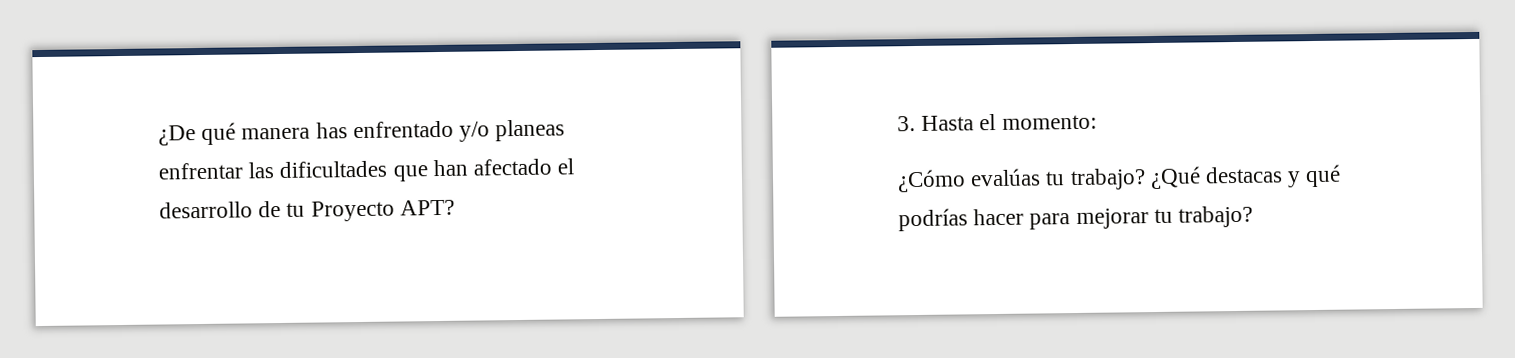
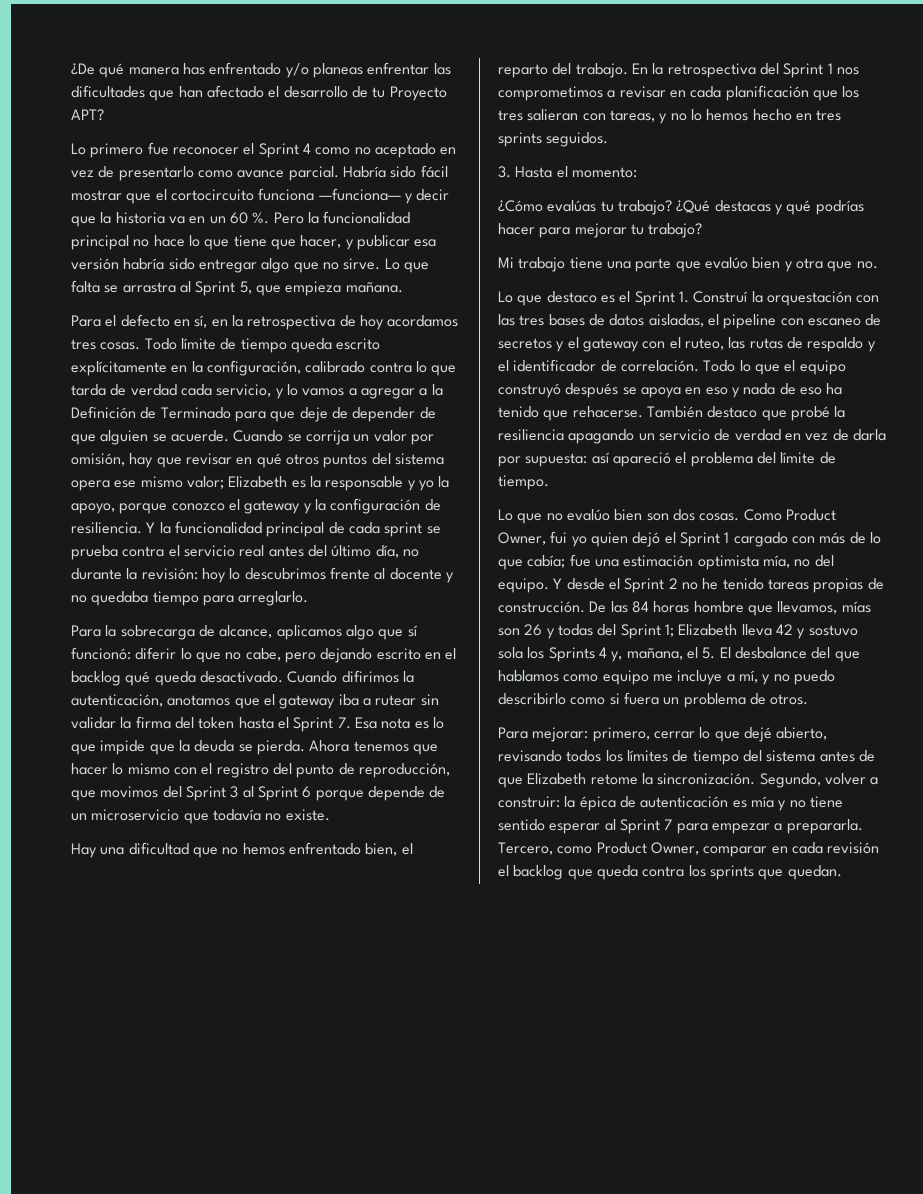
(455, 207) none -> [71,142,457,158] [71,165,448,181] [71,188,450,204] [71,211,411,227] [71,235,437,250] [71,258,429,273] [71,280,403,296] [71,314,459,330] [71,338,381,353] [71,360,457,376] [71,384,443,399] [71,406,436,422] [71,430,434,445] [71,453,444,468] [71,476,450,491] [71,498,441,514] [71,521,441,537] [71,545,419,560] [71,567,454,583] [71,591,309,606] [71,625,418,640] [71,647,457,663] [71,670,414,686] [71,694,439,709] [71,716,444,732] [71,740,438,755] [71,763,450,778] [71,786,446,801] [71,809,330,824] [71,842,413,858] [498,63,859,78] [498,85,860,101] [498,109,842,124] [498,132,609,147] // Lo primero fue reconocer el Sprint 4 como no aceptado en vez de presentarlo como avance parcial. Habría sido fácil mostrar que el cortocircuito funciona —funciona— y decir que la historia va en un 60 %. Pero la funcionalidad principal no hace lo que tiene que hacer, y publicar esa versión habría sido entregar algo que no sirve. Lo que falta se arrastra al Sprint 5, que empieza mañana. // Para el defecto en sí, en la retrospectiva de hoy acordamos tres cosas. Todo límite de tiempo queda escrito explícitamente en la configuración, calibrado contra lo que tarda de verdad cada servicio, y lo vamos a agregar a la Definición de Terminado para que deje de depender de que alguien se acuerde. Cuando se corrija un valor por omisión, hay que revisar en qué otros puntos del sistema opera ese mismo valor; Elizabeth es la responsable y yo la apoyo, porque conozco el gateway y la configuración de resiliencia. Y la funcionalidad principal de cada sprint se prueba contra el servicio real antes del último día, no durante la revisión: hoy lo descubrimos frente al docente y no quedaba tiempo para arreglarlo. // Para la sobrecarga de alcance, aplicamos algo que sí funcionó: diferir lo que no cabe, pero dejando escrito en el backlog qué queda desactivado. Cuando difirimos la autenticación, anotamos que el gateway iba a rutear sin validar la firma del token hasta el Sprint 7. Esa nota es lo que impide que la deuda se pierda. Ahora tenemos que hacer lo mismo con el registro del punto de reproducción, que movimos del Sprint 3 al Sprint 6 porque depende de un microservicio que todavía no existe. // Hay una dificultad que no hemos enfrentado bien, el reparto del trabajo. En la retrospectiva del Sprint 1 nos comprometimos a revisar en cada planificación que los tres salieran con tareas, y no lo hemos hecho en tres sprints seguidos.
(1254, 216) none -> [498,257,878,272] [498,291,880,306] [498,314,882,329] [498,337,876,352] [498,359,846,375] [498,383,843,398] [498,406,846,421] [498,429,886,444] [498,452,836,467] [498,475,549,490] [498,509,836,524] [498,531,881,547] [498,554,834,570] [498,578,884,593] [498,601,871,616] [498,624,858,639] [498,647,860,662] [498,670,835,685] [498,692,809,708] [498,727,828,742] [498,750,875,765] [498,773,879,788] [498,796,843,811] [498,819,863,834] [498,842,880,857] [498,865,842,880] // Mi trabajo tiene una parte que evalúo bien y otra que no. // Lo que destaco es el Sprint 1. Construí la orquestación con las tres bases de datos aisladas, el pipeline con escaneo de secretos y el gateway con el ruteo, las rutas de respaldo y el identificador de correlación. Todo lo que el equipo construyó después se apoya en eso y nada de eso ha tenido que rehacerse. También destaco que probé la resiliencia apagando un servicio de verdad en vez de darla por supuesta: así apareció el problema del límite de tiempo. // Lo que no evalúo bien son dos cosas. Como Product Owner, fui yo quien dejó el Sprint 1 cargado con más de lo que cabía; fue una estimación optimista mía, no del equipo. Y desde el Sprint 2 no he tenido tareas propias de construcción. De las 84 horas hombre que llevamos, mías son 26 y todas del Sprint 1; Elizabeth lleva 42 y sostuvo sola los Sprints 4 y, mañana, el 5. El desbalance del que hablamos como equipo me incluye a mí, y no puedo describirlo como si fuera un problema de otros. // Para mejorar: primero, cerrar lo que dejé abierto, revisando todos los límites de tiempo del sistema antes de que Elizabeth retome la sincronización. Segundo, volver a construir: la épica de autenticación es mía y no tiene sentido esperar al Sprint 7 para empezar a prepararla. Tercero, como Product Owner, comparar en cada revisión el backlog que queda contra los sprints que quedan.

